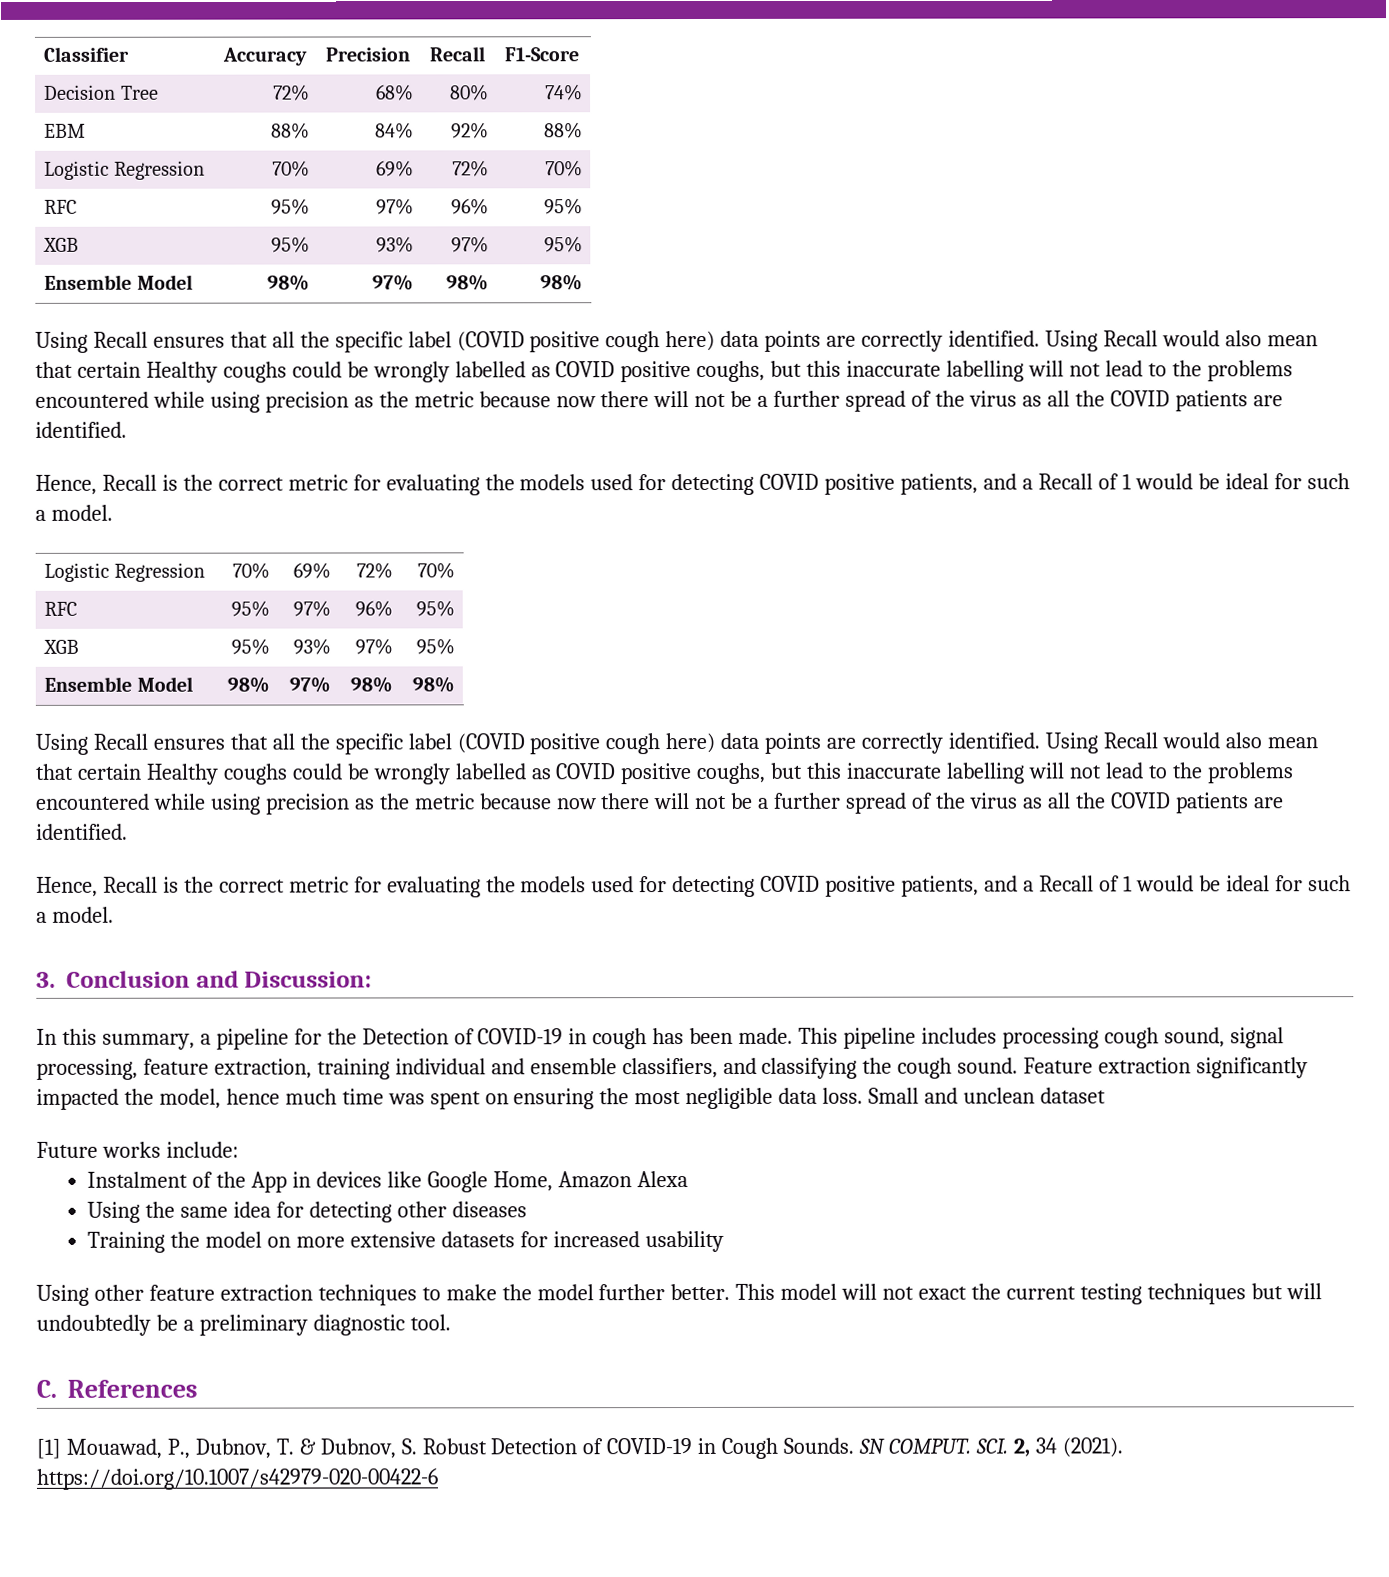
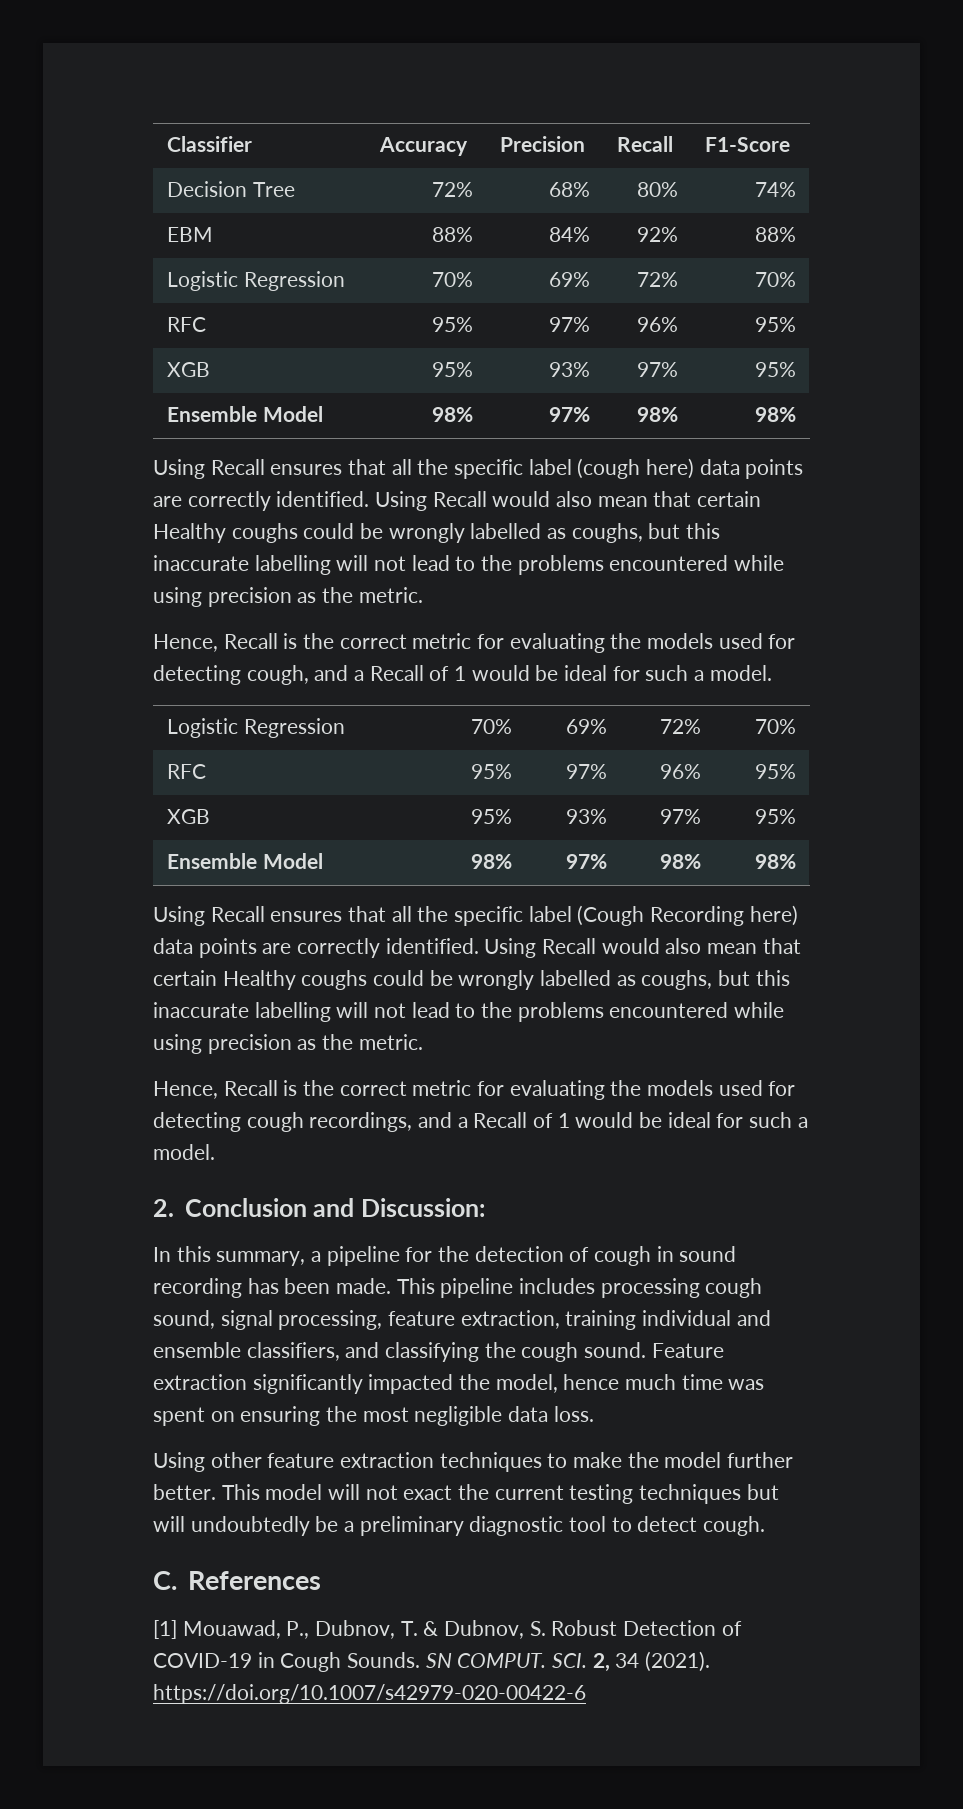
[456,331,661,353] (COVID positive cough -> [577,458,641,479] (cough
[555,361,692,383] COVID positive -> (567, 533) none
[413,390,1283,412] [35,421,127,438] metric because now there will not be a further spread of the virus as all the COVID patients are identified. -> [358,587,423,603] metric.
[759,473,979,495] COVID positive patients, -> [246,665,309,685] cough,
[456,733,661,755] (COVID positive cough -> [577,905,745,926] (Cough Recording
[555,763,692,785] COVID positive -> (636, 980) none
[414,792,1284,814] [36,823,128,840] metric because now there will not be a further spread of the virus as all the COVID patients are identified. -> [358,1034,423,1050] metric.
[760,875,980,897] COVID positive patients, -> [246,1112,413,1132] cough recordings,
[36,971,56,988] 3. -> [153,1199,174,1217] 2.
[361,1028,648,1050] Detection of COVID-19 in cough -> [474,1246,737,1266] [153,1278,242,1298] detection of cough in sound recording
[868,1087,1106,1104] [36,1141,239,1158] [87,1171,688,1193] [87,1201,527,1223] [87,1230,724,1253] Small and unclean dataset // Future works include: // Instalment of the App in devices like Google Home, Amazon Alexa // Using the same idea for detecting other diseases // Training the model on more extensive datasets for increased usability -> (594, 1414) none
[409,1314,451,1331] tool. -> [569,1516,766,1536] tool to detect cough.

